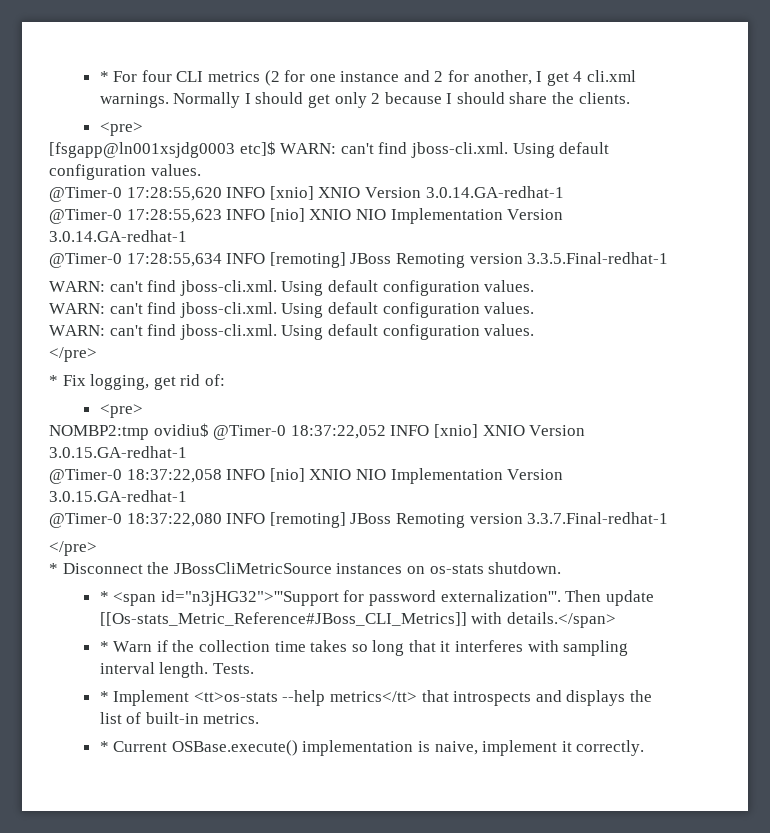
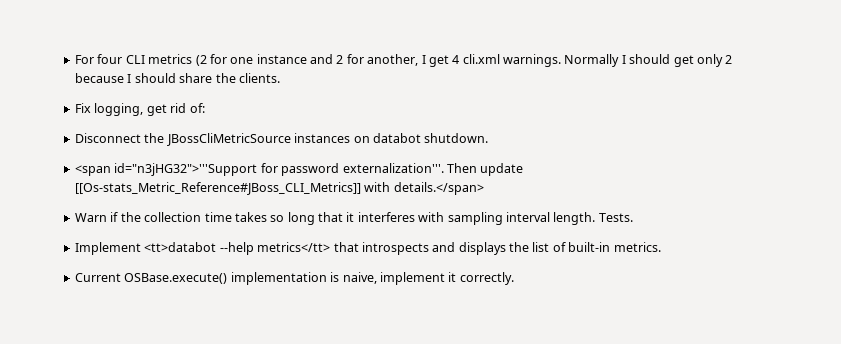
[99,71,109,82] * -> (74, 59) none
[99,122,143,136] [49,141,610,158] [49,164,201,180] [49,186,564,202] [49,208,564,224] [49,230,187,242] [49,252,669,268] [49,280,535,296] [49,302,535,318] [49,324,535,340] [49,347,97,362] [49,375,58,386] <pre> // [fsgapp@ln001xsjdg0003 etc]$ WARN: can't find jboss-cli.xml. Using default configuration values. // @Timer-0 17:28:55,620 INFO [xnio] XNIO Version 3.0.14.GA-redhat-1 // @Timer-0 17:28:55,623 INFO [nio] XNIO NIO Implementation Version 3.0.14.GA-redhat-1 // @Timer-0 17:28:55,634 INFO [remoting] JBoss Remoting version 3.3.5.Final-redhat-1 // WARN: can't find jboss-cli.xml. Using default configuration values. // WARN: can't find jboss-cli.xml. Using default configuration values. // WARN: can't find jboss-cli.xml. Using default configuration values. // </pre> // * -> (280, 78) none
[99,404,143,418] [49,423,586,440] [49,446,187,458] [49,468,564,484] [49,490,187,502] [49,512,669,528] [49,541,97,556] [49,563,58,574] <pre> // NOMBP2:tmp ovidiu$ @Timer-0 18:37:22,052 INFO [xnio] XNIO Version 3.0.15.GA-redhat-1 // @Timer-0 18:37:22,058 INFO [nio] XNIO NIO Implementation Version 3.0.15.GA-redhat-1 // @Timer-0 18:37:22,080 INFO [remoting] JBoss Remoting version 3.3.7.Final-redhat-1 // </pre> // * -> (205, 108) none
[429,564,484,574] os-stats -> [372,133,421,143] databot
[99,591,109,602] * -> (489, 138) none
[99,641,109,652] * -> (484, 188) none
[99,690,278,706] * Implement <tt>os-stats -> [74,242,217,255] Implement <tt>databot
[99,741,109,752] * -> (661, 247) none

